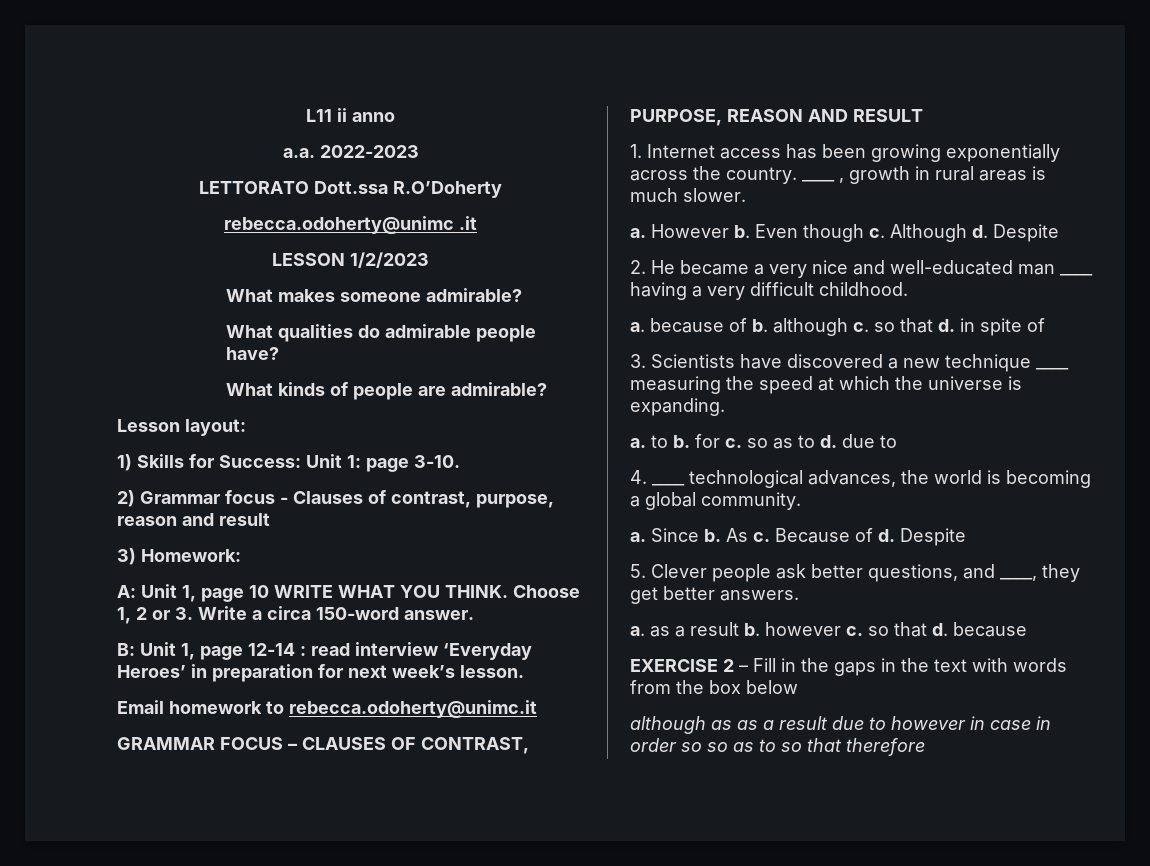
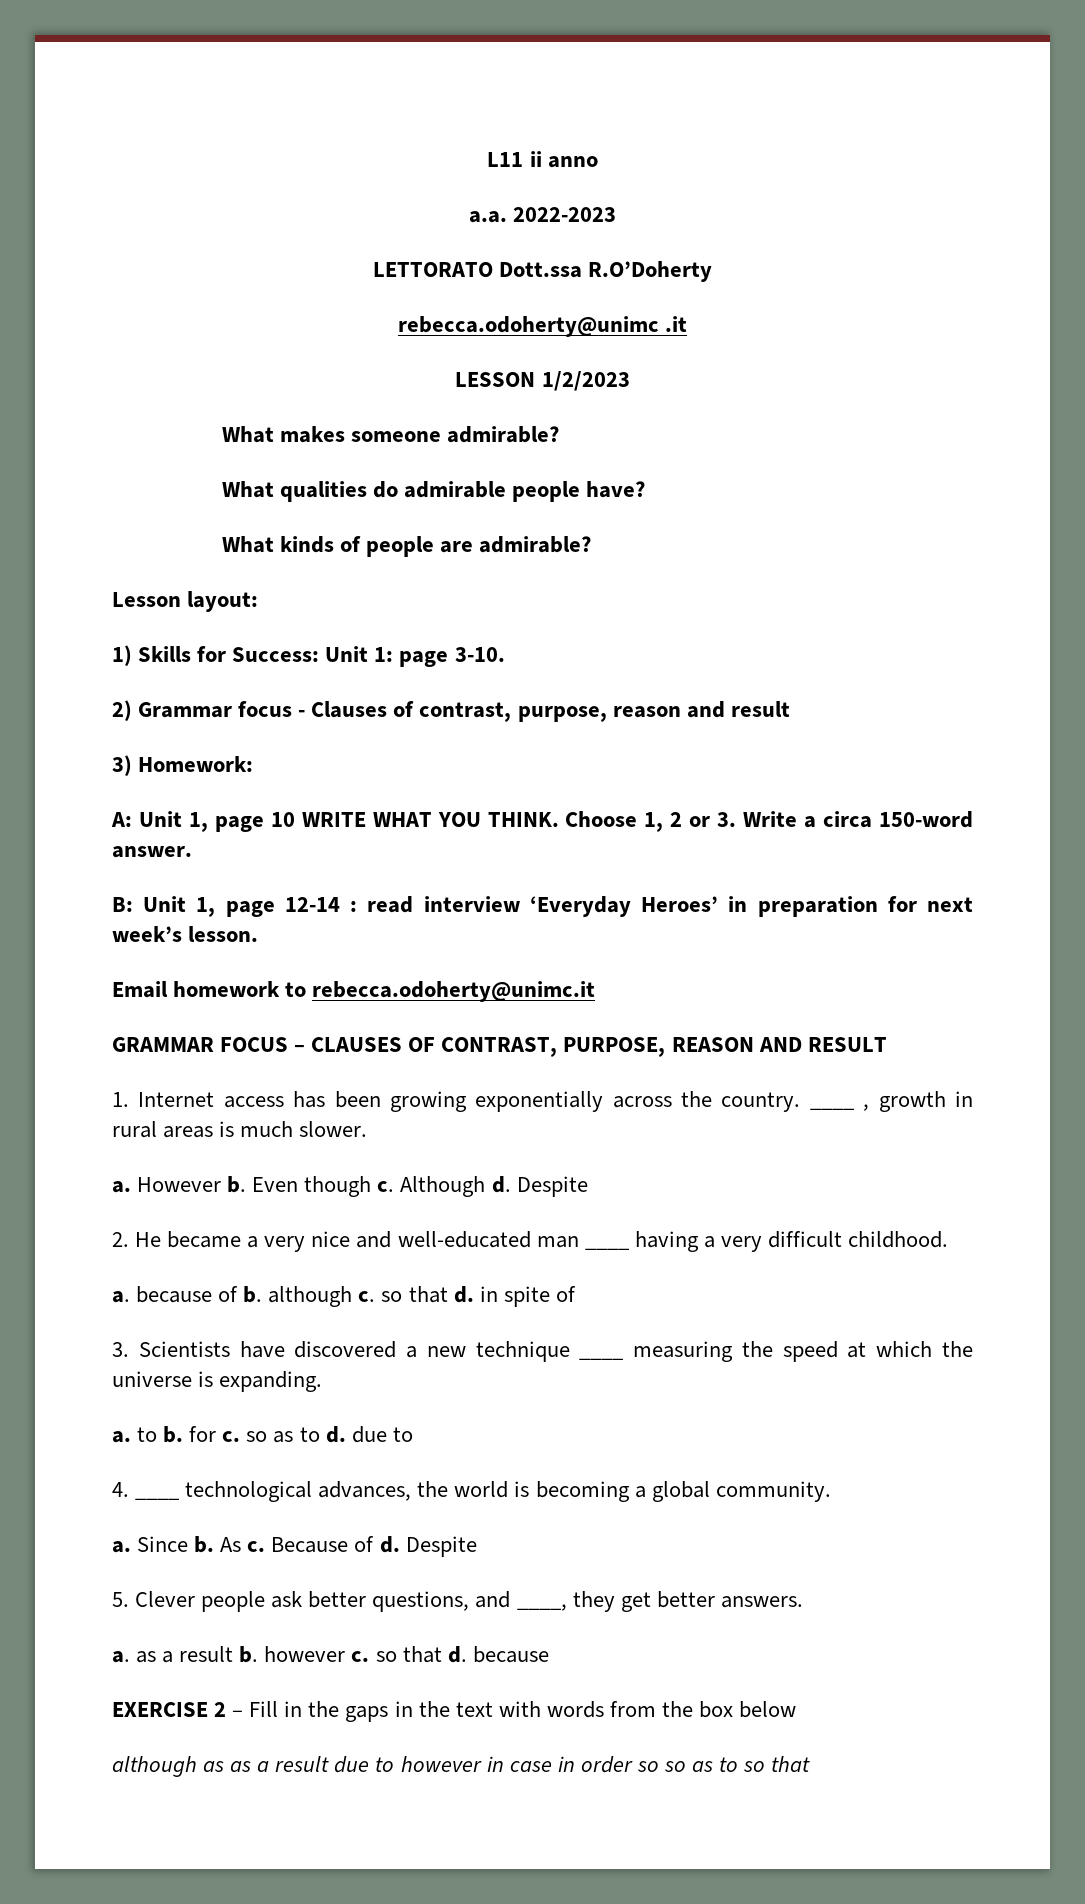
[846,738,925,756] therefore -> (811, 1764) none

